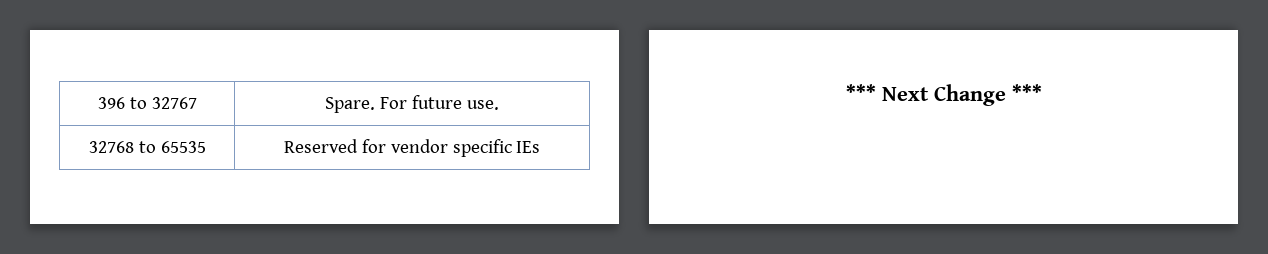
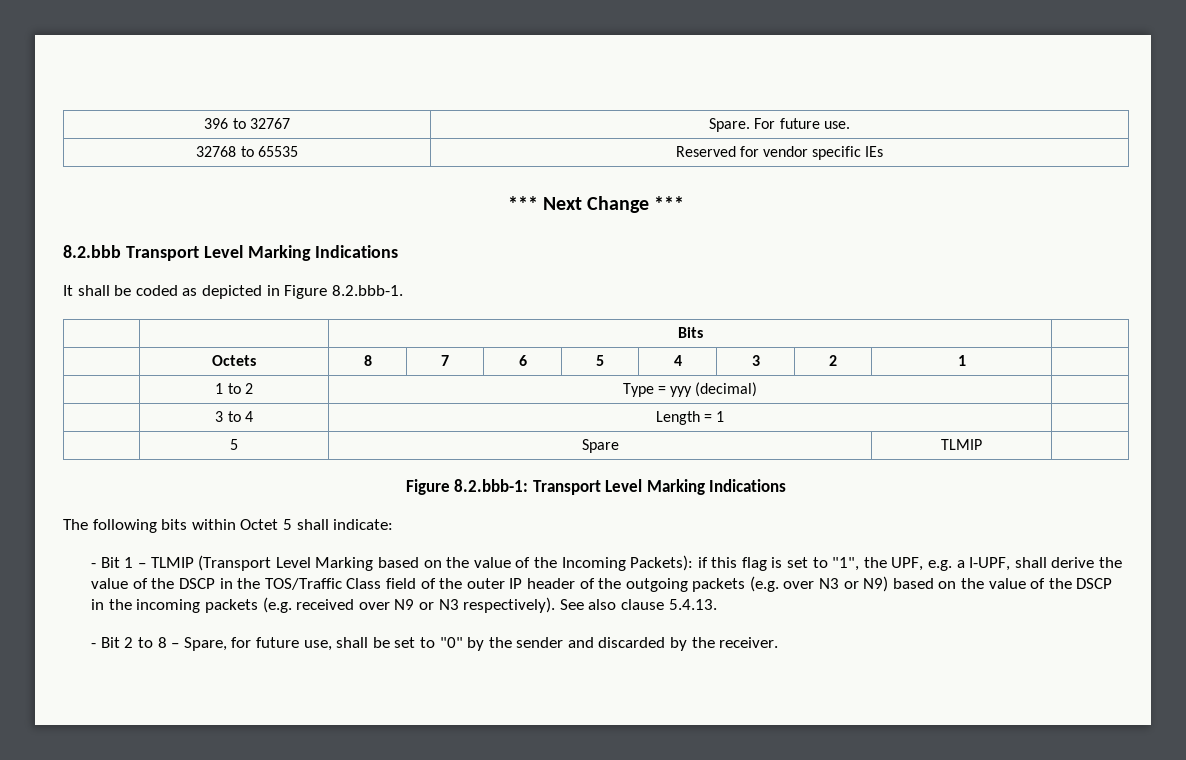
(1042, 92) none -> [63,245,399,261] [63,285,403,299] [677,327,703,338] [212,355,256,366] [363,355,372,366] [441,355,449,366] [518,355,527,366] [596,355,604,366] [673,355,682,366] [751,355,760,366] [829,355,837,366] [957,355,966,366] [215,383,253,394] [622,382,758,397] [215,411,253,422] [655,411,725,425] [230,439,238,450] [581,439,619,453] [941,439,982,450] [405,479,787,495] [63,519,394,533] [91,555,1122,571] [91,576,1113,592] [91,597,717,613] [91,637,779,651] // 8.2.bbb Transport Level Marking Indications // It shall be coded as depicted in Figure 8.2.bbb-1. // | | Bits | // | Octets | 8 | 7 | 6 | 5 | 4 | 3 | 2 | 1 | // | 1 to 2 | Type = yyy (decimal) | // | 3 to 4 | Length = 1 | // | 5 | Spare | TLMIP | // Figure 8.2.bbb-1: Transport Level Marking Indications // The following bits within Octet 5 shall indicate: // - Bit 1 – TLMIP (Transport Level Marking based on the value of the Incoming Packets): if this flag is set to "1", the UPF, e.g. a I-UPF, shall derive the value of the DSCP in the TOS/Traffic Class field of the outer IP header of the outgoing packets (e.g. over N3 or N9) based on the value of the DSCP in the incoming packets (e.g. received over N9 or N3 respectively). See also clause 5.4.13. // - Bit 2 to 8 – Spare, for future use, shall be set to "0" by the sender and discarded by the receiver.

